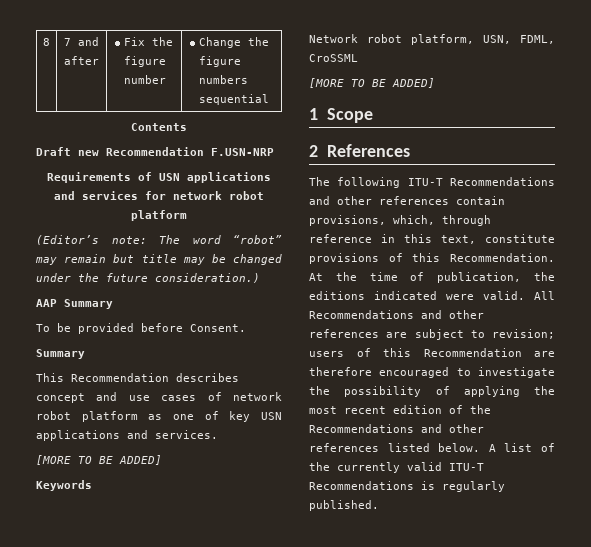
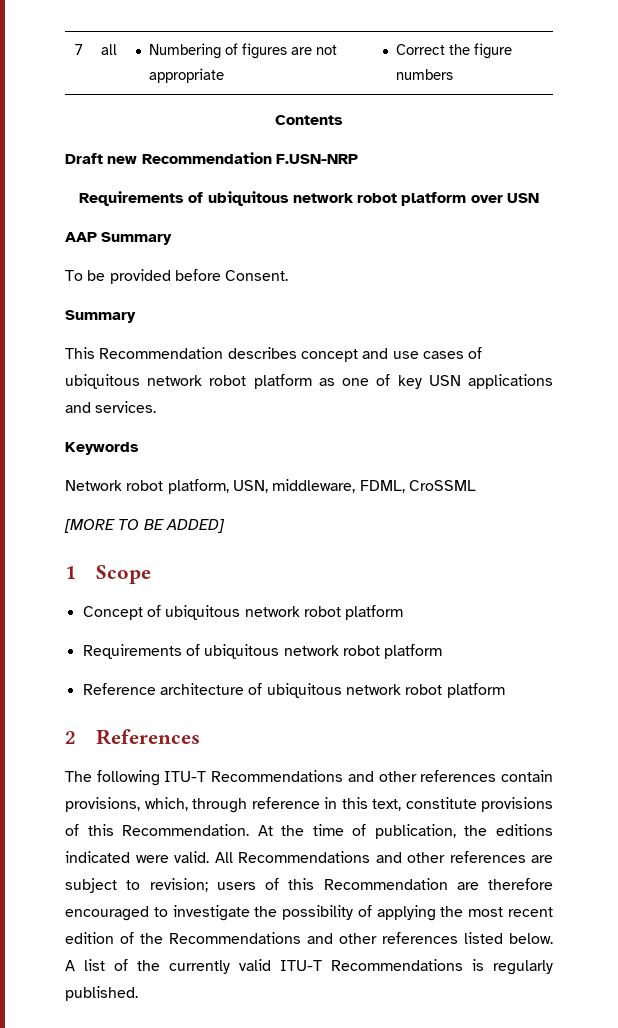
[43,38,50,46] [64,37,99,46] [64,56,99,65] [124,37,174,46] [124,56,167,67] [124,75,167,84] [199,37,242,48] 8 | 7 and after | Fix the figure number | Change -> [74,44,83,55] [100,44,117,55] [149,43,338,59] [149,68,225,83] [396,44,446,55] 7 | all | Numbering of figures are not appropriate | Correct
[199,94,270,105] sequential -> (454, 74) none
[159,172,271,183] [54,191,264,200] [131,210,187,221] [36,235,282,245] [35,254,282,265] [36,273,260,283] USN applications and services for network robot platform // (Editor’s note: The word “robot” may remain but title may be changed under the future consideration.) -> [207,191,540,206] ubiquitous network robot platform over USN
(222, 396) none -> [65,374,140,389] ubiquitous
[36,455,162,465] // [MORE TO BE ADDED] -> (157, 407) none
(511, 39) none -> [272,479,356,493] middleware,
(373, 115) none -> [82,605,404,620] [82,644,443,659] [82,683,505,698] // Concept of ubiquitous network robot platform // Requirements of ubiquitous network robot platform // Reference architecture of ubiquitous network robot platform

